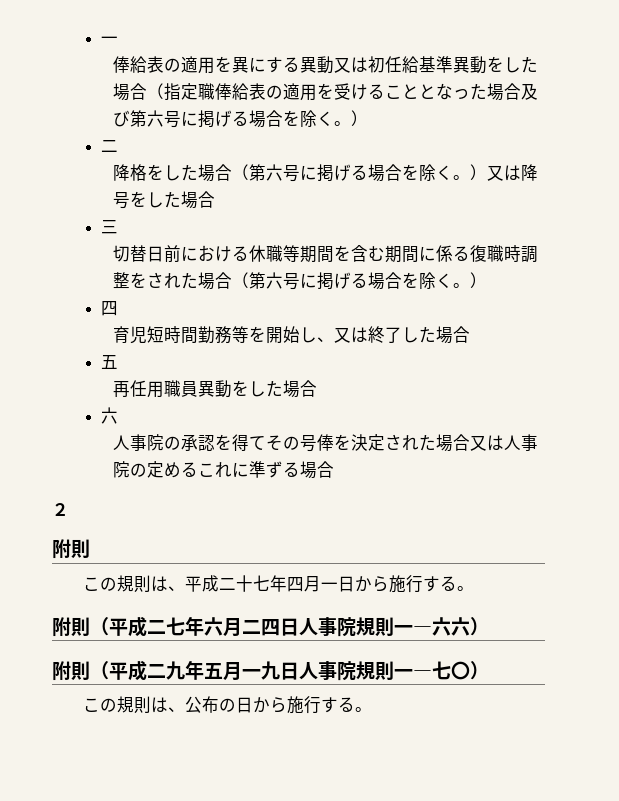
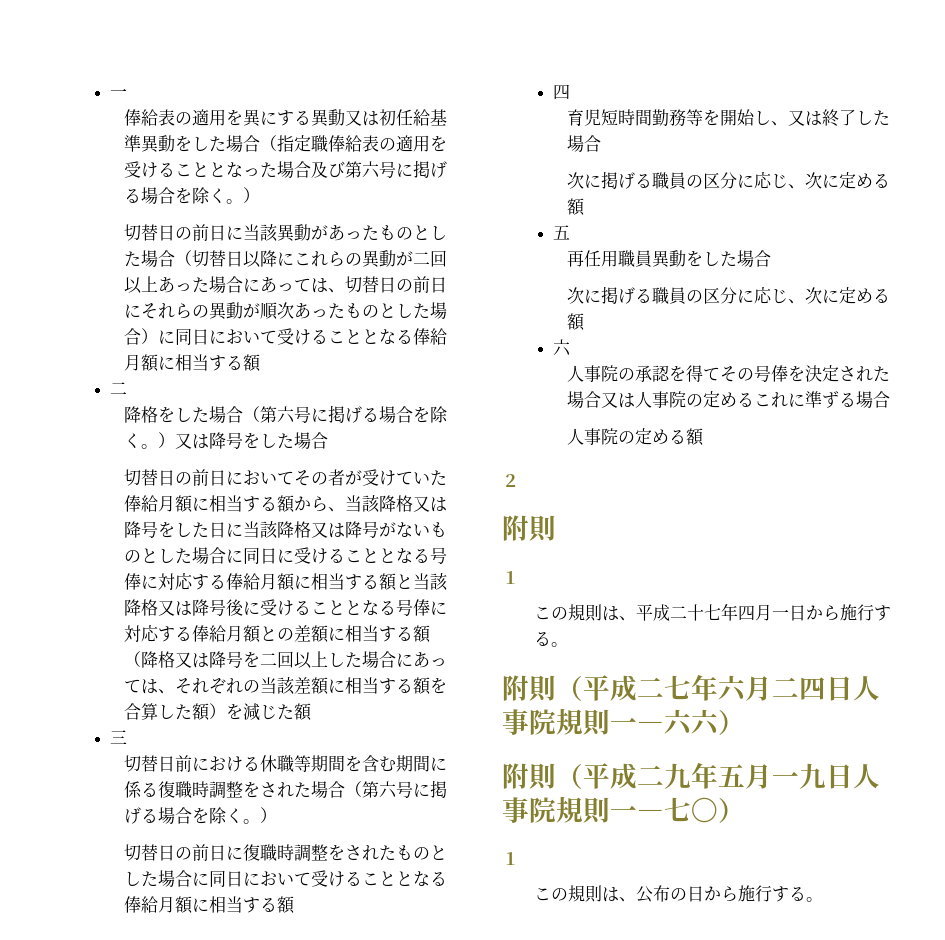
(369, 118) none -> [123,224,447,242] [123,250,447,268] [123,276,447,294] [123,302,447,320] [123,328,447,345] [123,354,261,372] // 切替日の前日に当該異動があったものとした場合（切替日以降にこれらの異動が二回以上あった場合にあっては、切替日の前日にそれらの異動が順次あったものとした場合）に同日において受けることとなる俸給月額に相当する額
(216, 199) none -> [123,469,447,486] [123,495,447,513] [123,521,447,539] [123,547,447,564] [123,573,448,591] [123,599,447,616] [123,625,431,643] [123,651,447,669] [123,677,447,695] [123,703,312,721] // 切替日の前日においてその者が受けていた俸給月額に相当する額から、当該降格又は降号をした日に当該降格又は降号がないものとした場合に同日に受けることとなる号俸に対応する俸給月額に相当する額と当該降格又は降号後に受けることとなる号俸に対応する俸給月額との差額に相当する額（降格又は降号を二回以上した場合にあっては、それぞれの当該差額に相当する額を合算した額）を減じた額
(488, 280) none -> [123,844,447,861] [123,870,447,887] [123,896,295,914] // 切替日の前日に復職時調整をされたものとした場合に同日において受けることとなる俸給月額に相当する額
(471, 334) none -> [566,171,890,189] [566,198,585,216] // 次に掲げる職員の区分に応じ、次に定める額
(318, 388) none -> [566,286,890,304] [566,313,585,331] // 次に掲げる職員の区分に応じ、次に定める額
(335, 469) none -> [566,428,704,446] // 人事院の定める額
(90, 549) none -> [502,571,519,584] // １
(489, 670) none -> [502,852,519,865] // １

